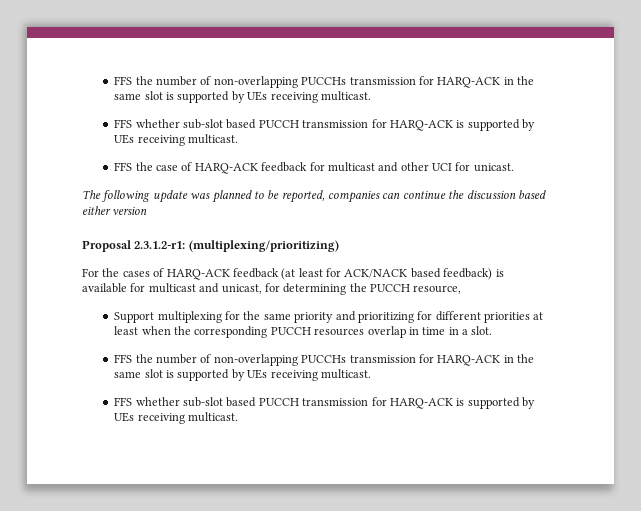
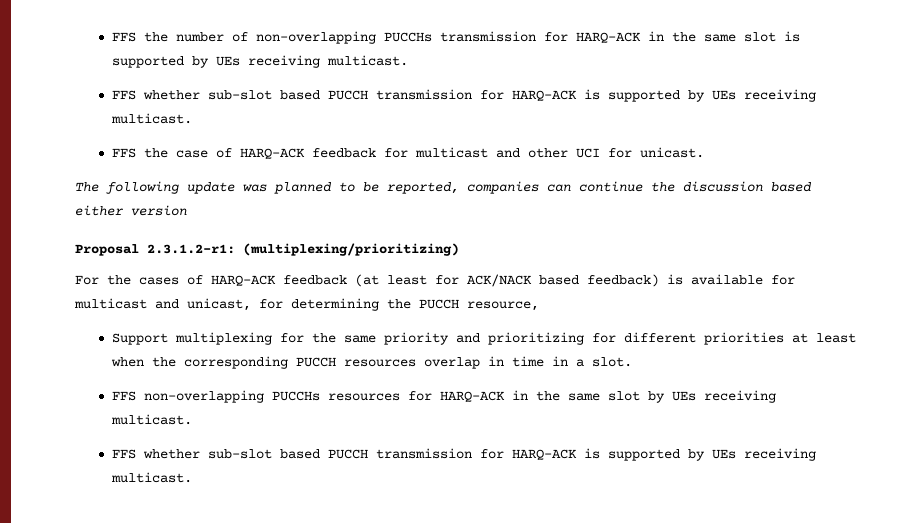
[135,354,535,366] [114,369,230,381] the number of non-overlapping PUCCHs transmission for HARQ-ACK in the same slot is supported -> [143,390,640,403] non-overlapping PUCCHs resources for HARQ-ACK in the same slot

